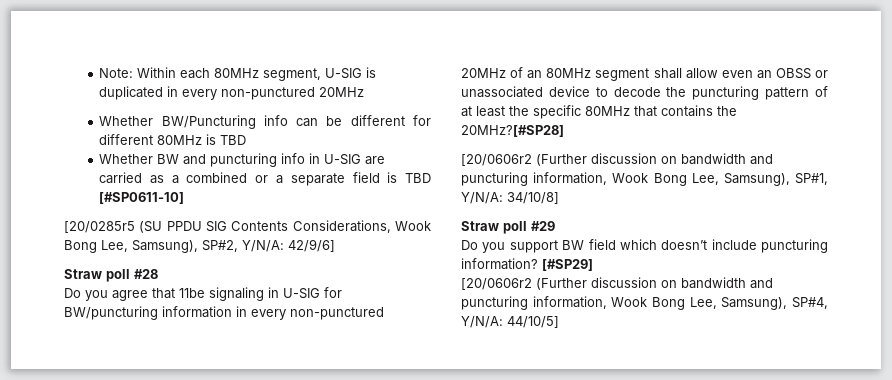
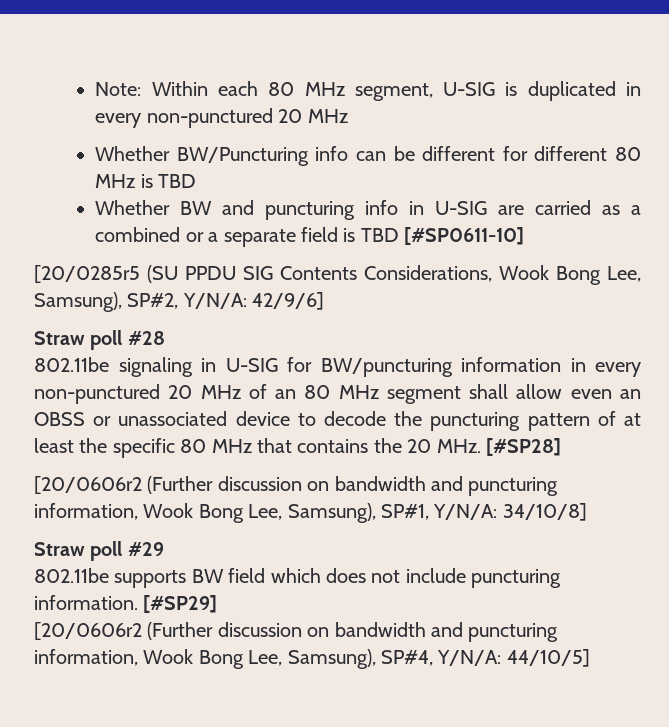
[214,68,260,78] 80MHz -> [268,82,345,96] 80 MHz
[319,87,365,97] 20MHz -> [278,109,348,123] 20 MHz
[157,135,203,145] 80MHz -> [615,147,641,161] [95,174,136,188] 80 MHz
[64,288,205,301] Do you agree that 11be -> [34,357,109,372] 802.11be
[461,67,592,79] 20MHz of an 80MHz -> [168,384,379,399] 20 MHz of an 80 MHz
[585,106,630,116] 80MHz -> [180,439,252,453] 80 MHz
[461,125,564,137] 20MHz?[#SP28] -> [407,438,561,456] 20 MHz. [#SP28]
[461,240,558,253] Do you support -> [34,568,187,588] 802.11be supports
[661,240,708,250] doesn’t -> [326,568,401,583] does not
[461,258,538,270] information? -> [34,595,138,610] information.

